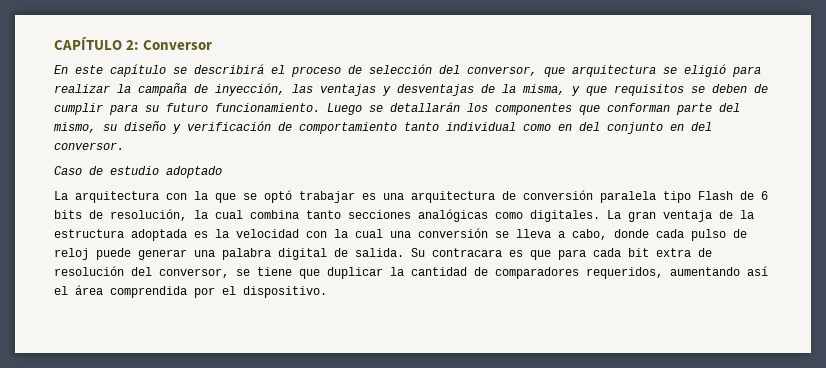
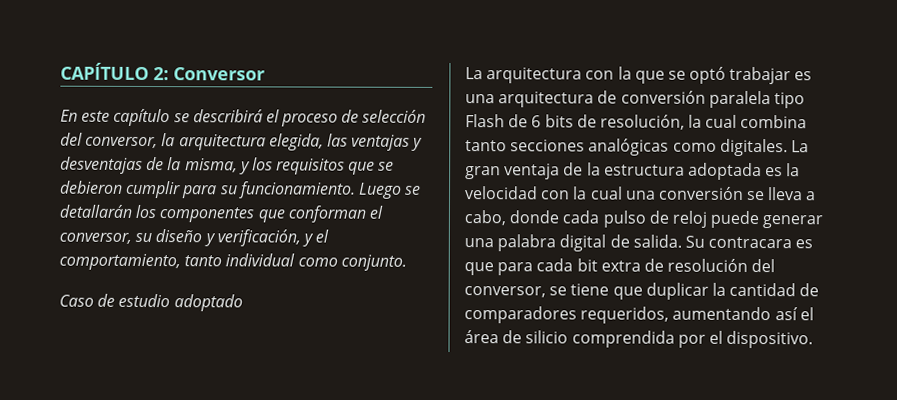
[544,64,761,77] [54,83,285,96] que arquitectura se eligió para realizar la campaña de inyección, -> [161,133,324,151] la arquitectura elegida,
[586,84,768,96] que requisitos se deben de -> [251,157,395,175] [60,180,123,194] los requisitos que se debieron
[166,103,208,112] futuro -> (238, 190) none
[676,103,740,115] [54,121,712,134] [54,142,124,150] parte del mismo, su diseño y verificación de comportamiento tanto individual como en del conjunto en del conversor. -> [368,205,383,219] [59,229,330,247] [59,253,407,271] el conversor, su diseño y verificación, y el comportamiento, tanto individual como conjunto.
(103, 290) none -> [502,330,569,344] de silicio

